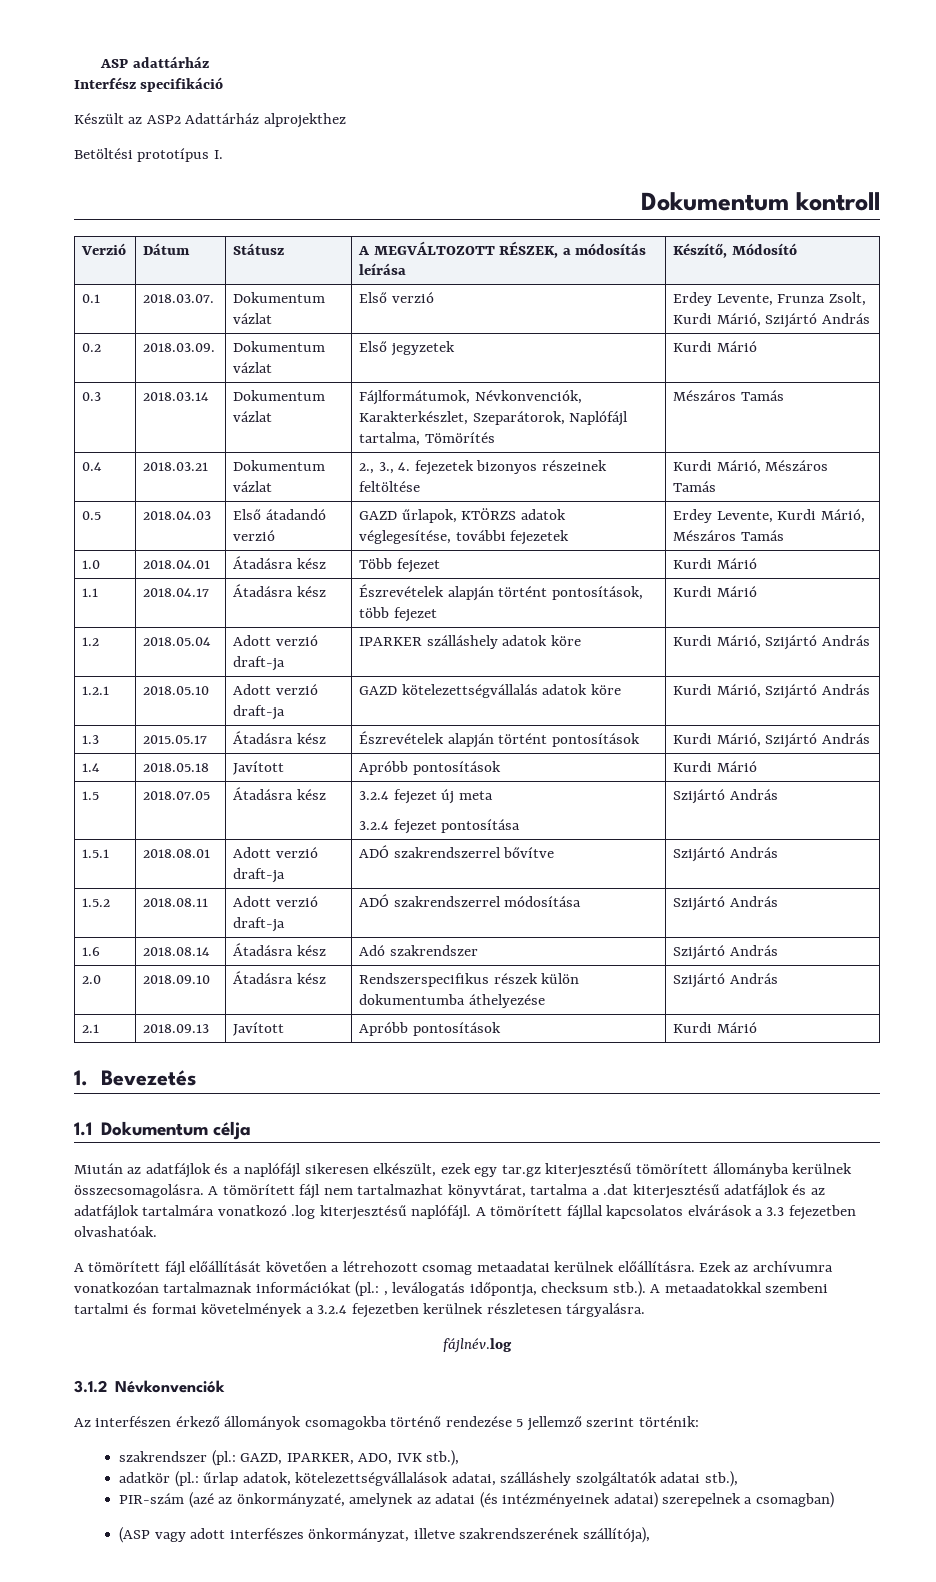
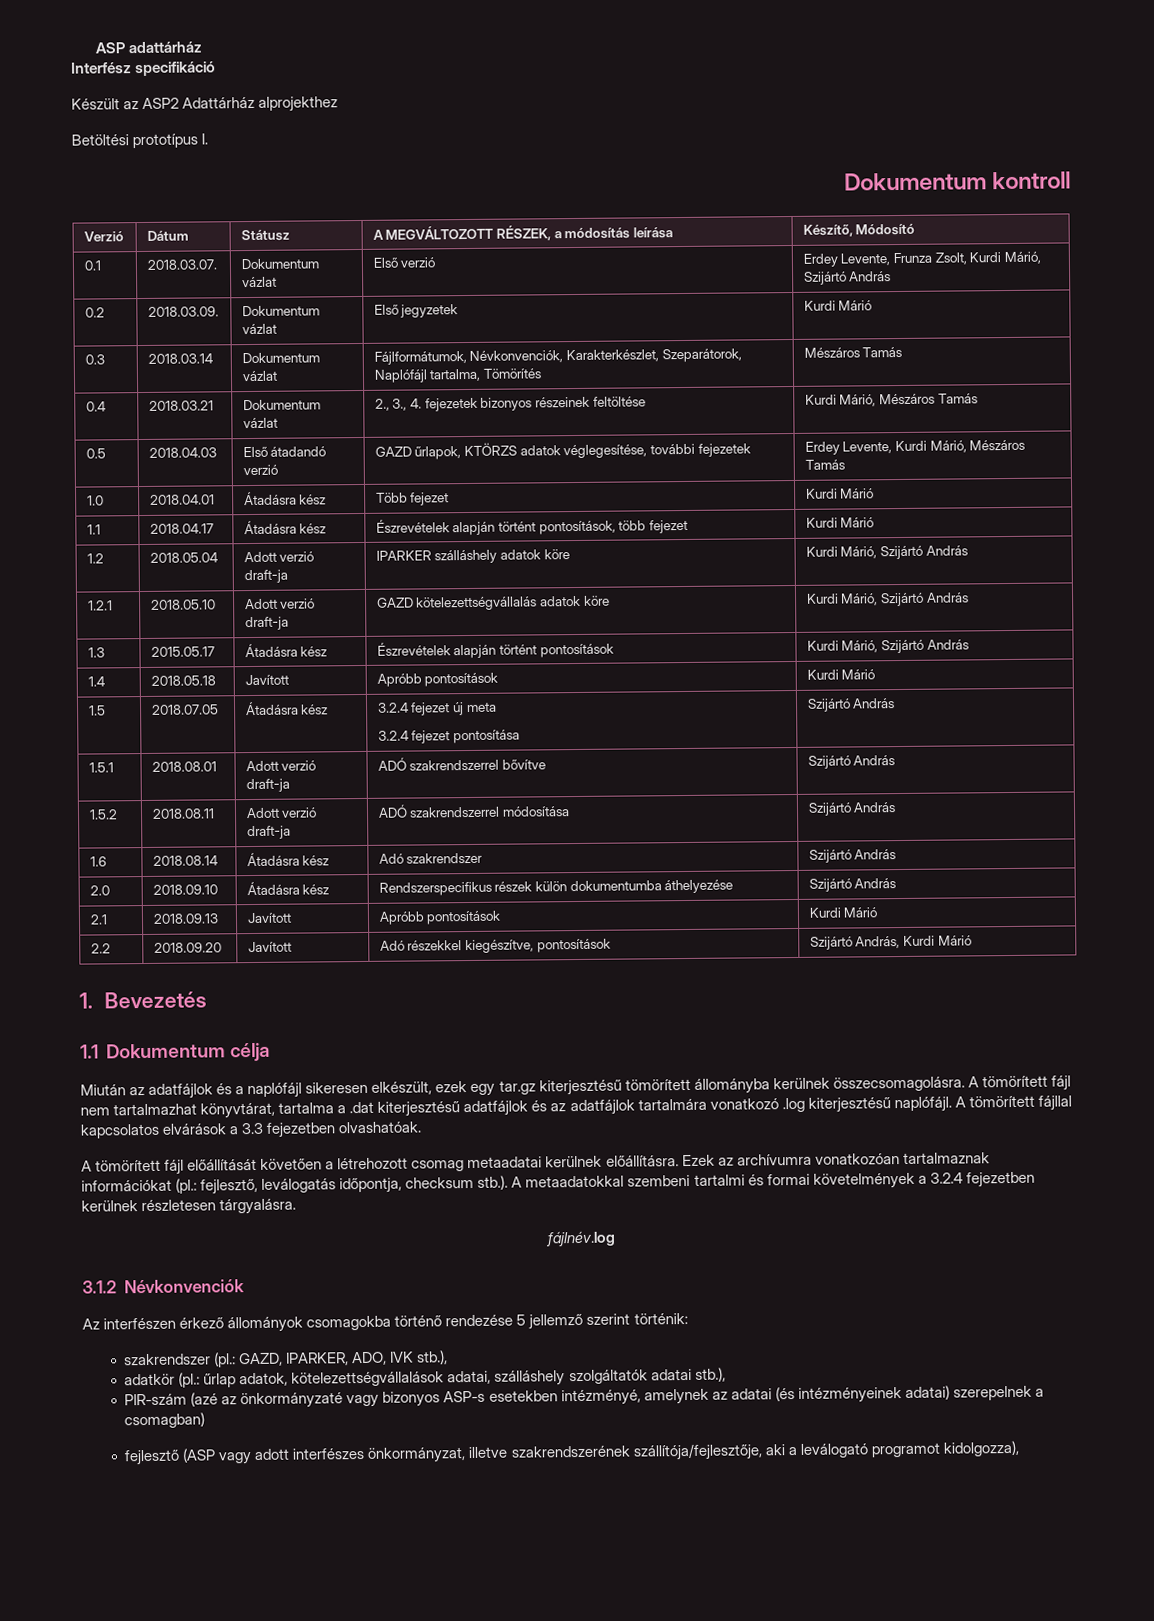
(757, 1027) none -> [90,943,111,954] [153,942,222,953] [247,941,292,953] [379,938,611,954] [809,935,972,950] // 2.2 | 2018.09.20 | Javított | Adó részekkel kiegészítve, pontosítások | Szijártó András, Kurdi Márió
[383,1291,388,1296] , -> [200,1178,259,1195] fejlesztő,
[236,1493,345,1507] önkormányzaté, -> [240,1389,641,1409] önkormányzaté vagy bizonyos ASP-s esetekben intézményé,
(834, 1500) none -> [124,1449,181,1466] fejlesztő
[582,1527,650,1543] szállítója), -> [632,1440,1019,1461] szállítója/fejlesztője, aki a leválogató programot kidolgozza),

